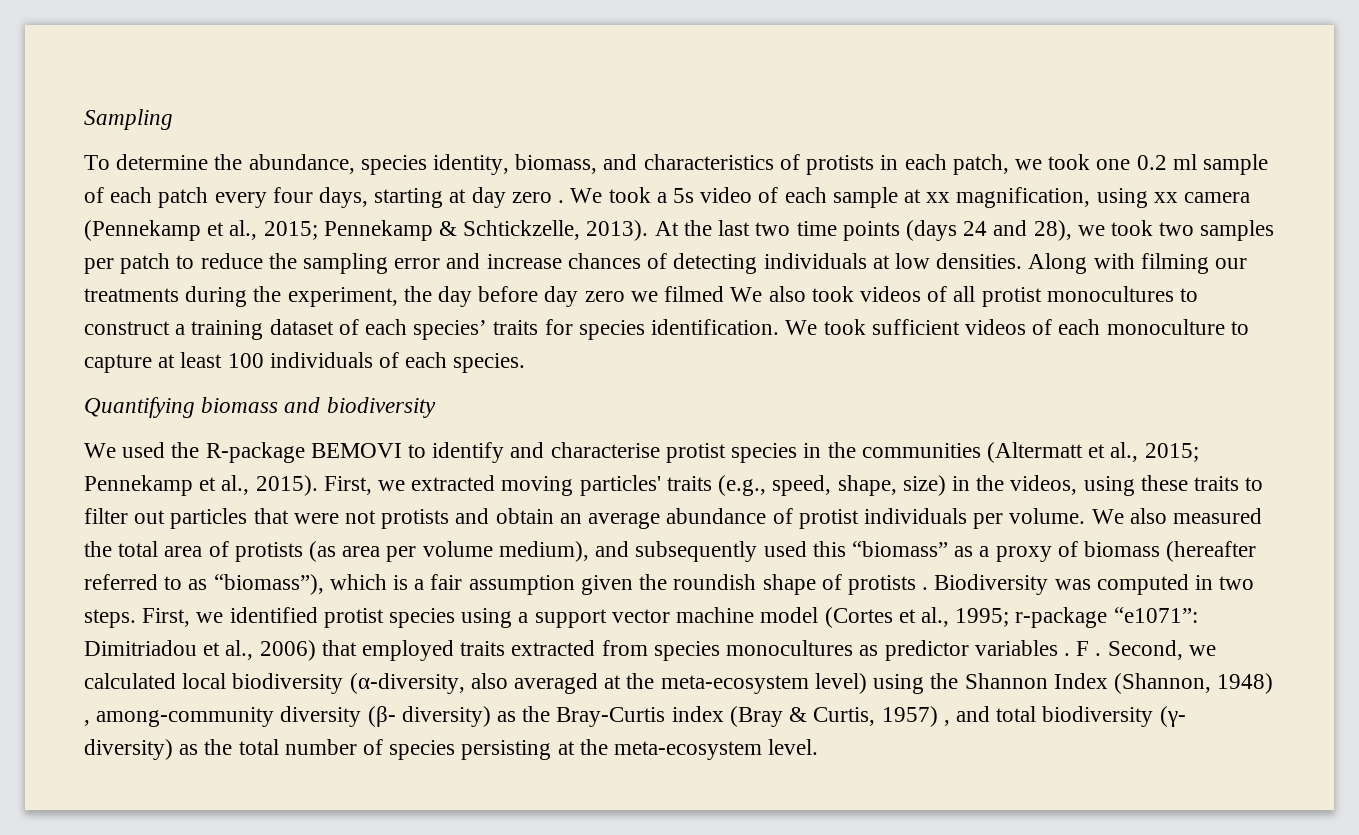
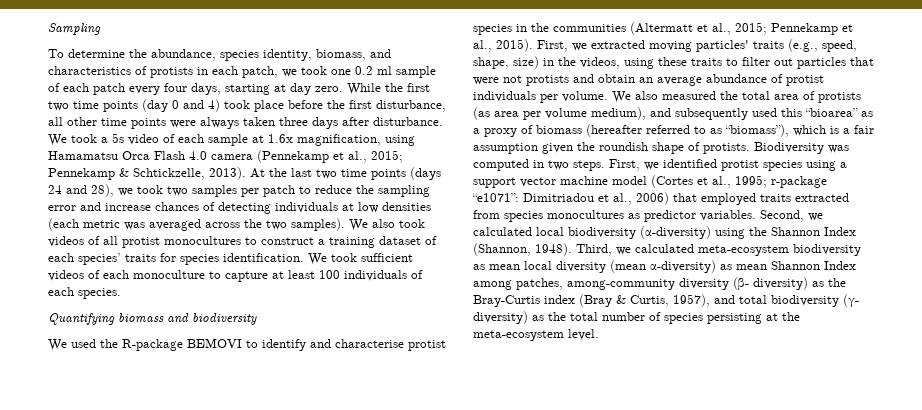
[511,192,565,203] zero . -> [315,83,430,95] [48,99,446,112] [48,117,443,129] zero. While the first two time points (day 0 and 4) took place before the first disturbance, all other time points were always taken three days after disturbance.
[926,192,951,203] xx -> [268,134,293,143] 1.6x
[1153,192,1178,203] xx -> [48,151,207,160] Hamamatsu Orca Flash 4.0
[936,253,1247,274] [84,286,725,307] densities. Along with filming our treatments during the experiment, the day before day zero we filmed -> [382,202,431,211] [48,218,345,231] densities (each metric was averaged across the two samples).
[851,541,948,557] “biomass” -> [805,108,858,117] “bioarea”
[847,575,929,595] protists . -> [703,143,750,154] protists.
[974,640,1102,656] variables . F . -> [700,210,756,221] variables.
[349,673,867,694] (α-diversity, also averaged at the meta-ecosystem level) -> [640,226,711,239] (α-diversity)
[1217,673,1274,694] [84,720,90,726] 1948) , -> [535,243,861,256] [473,260,856,273] [473,278,563,290] 1948). Third, we calculated meta-ecosystem biodiversity as mean local diversity (mean α-diversity) as mean Shannon Index among patches,
[881,706,950,727] 1957) , -> [673,294,710,307] 1957),

